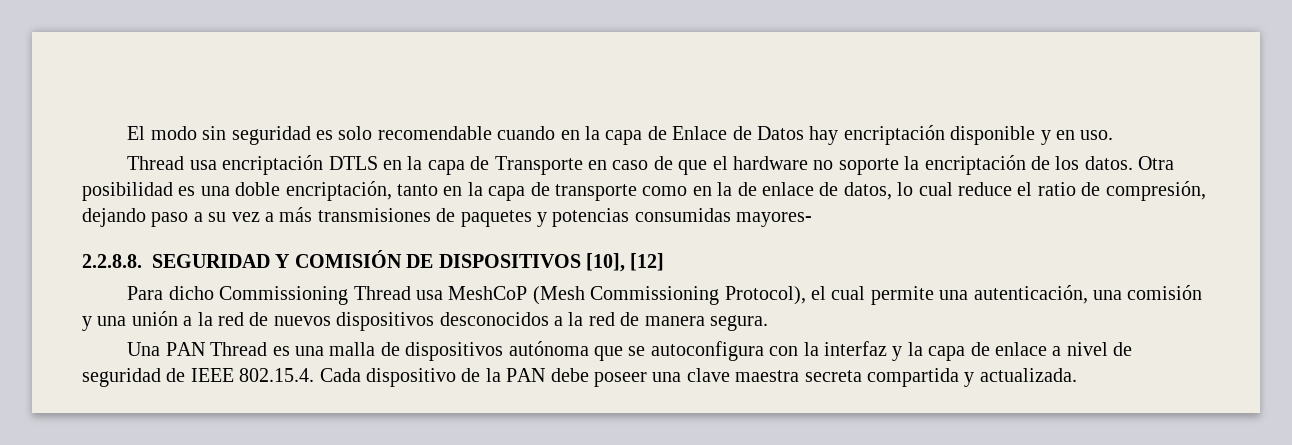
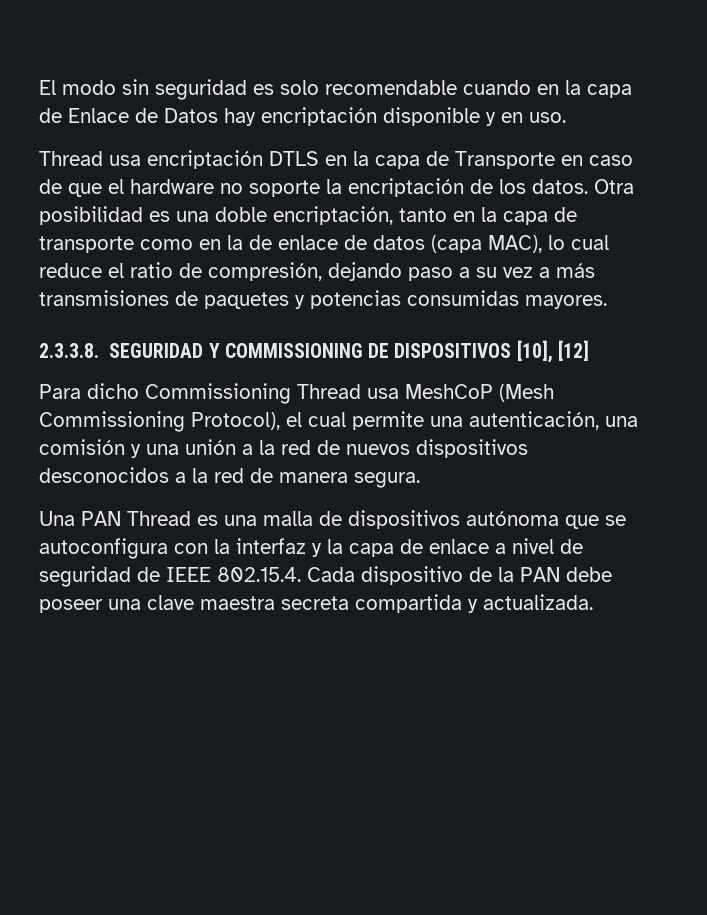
[843,182,892,200] datos, -> [373,235,542,253] datos (capa MAC),
[736,212,813,227] [82,254,142,268] mayores- // 2.2.8.8. -> [525,295,607,309] [39,343,99,358] mayores. // 2.3.3.8.
[294,250,402,268] COMISIÓN -> [224,343,363,358] COMMISSIONING

